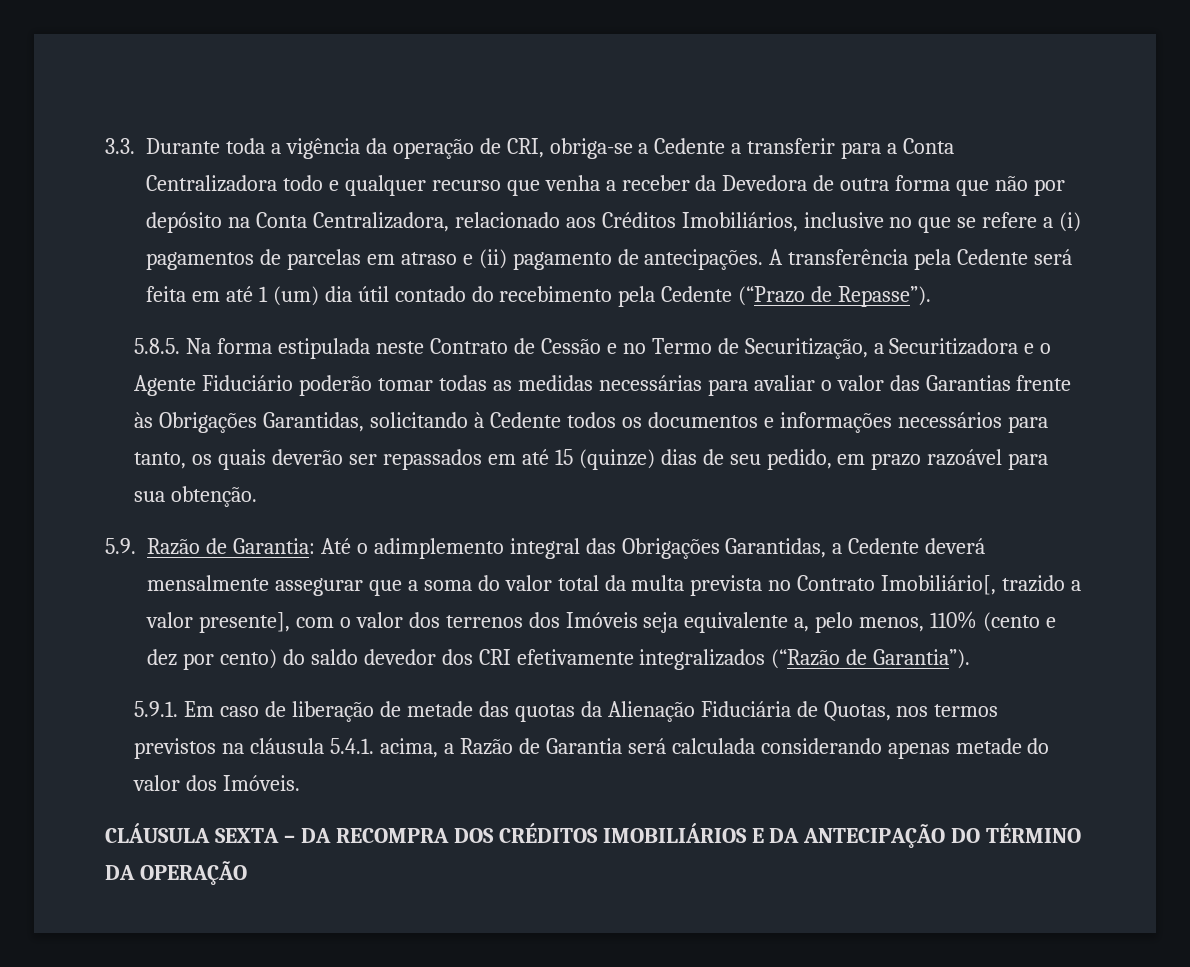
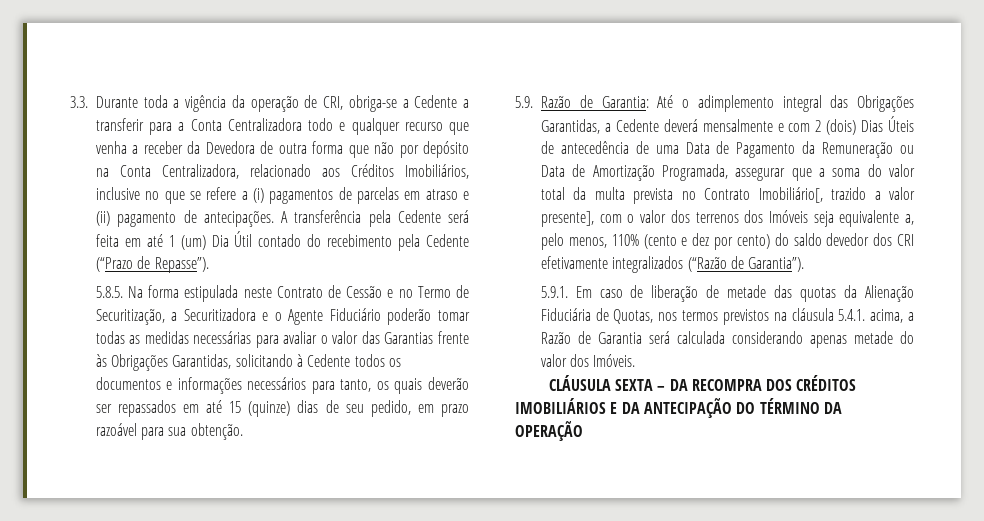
[324,286,389,302] dia útil -> [211,231,253,247] Dia Útil
(269, 583) none -> [777,116,914,135] [541,141,914,158] [541,164,728,181] e com 2 (dois) Dias Úteis de antecedência de uma Data de Pagamento da Remuneração ou Data de Amortização Programada,

